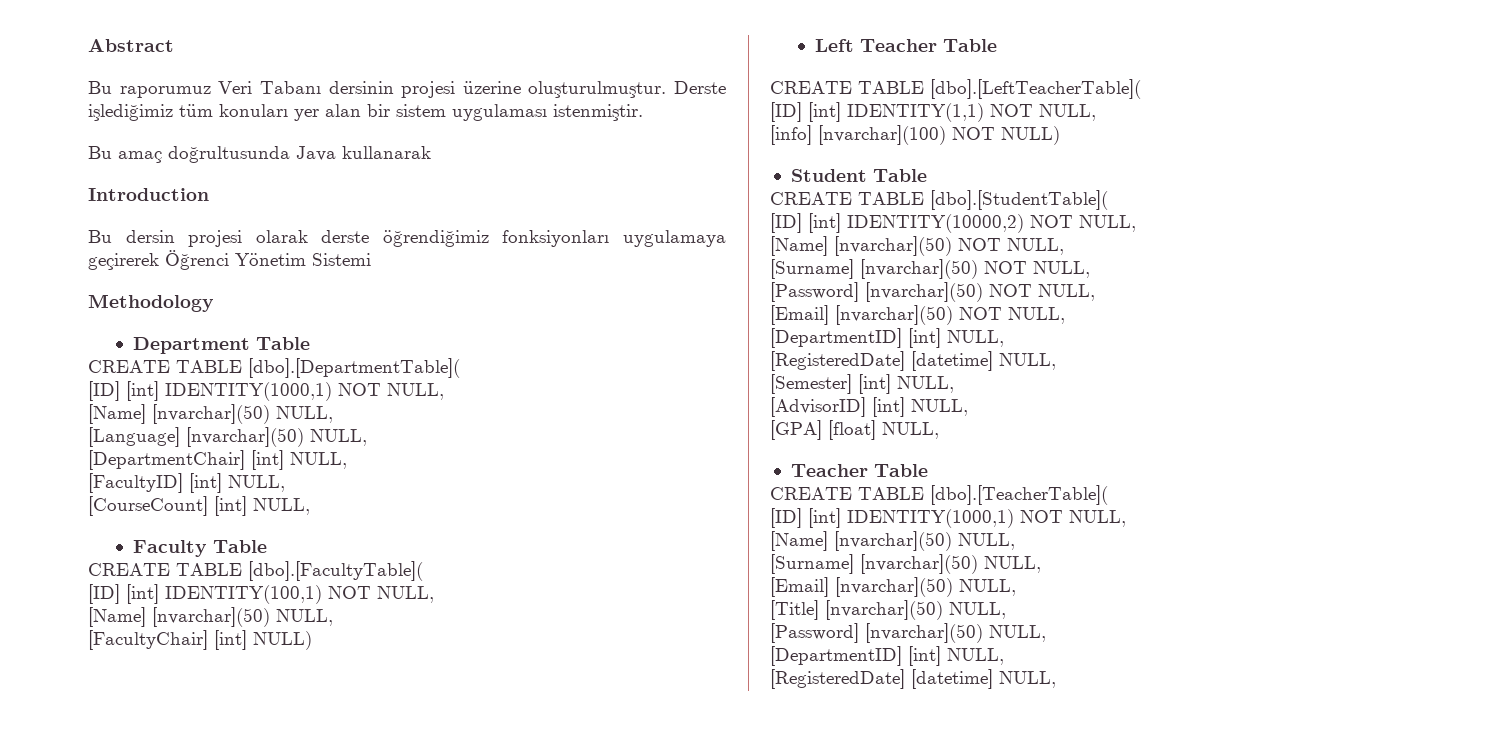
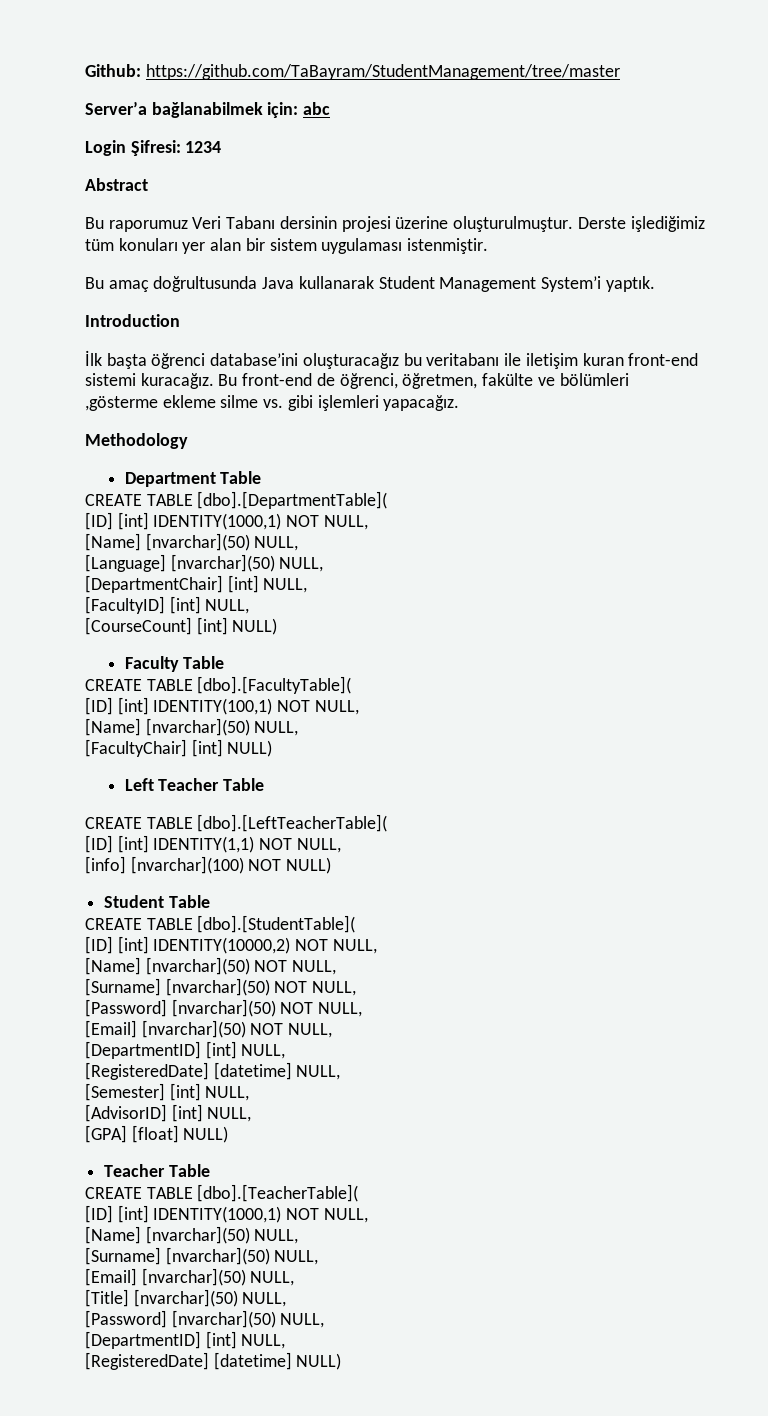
(88, 45) none -> [85,64,620,80] [85,101,331,118] [85,140,222,156] Github: https://github.com/TaBayram/StudentManagement/tree/master // Server’a bağlanabilmek için: abc // Login Şifresi: 1234 //
[88,188,209,201] [88,230,726,247] [88,250,371,270] // Introduction // Bu dersin projesi olarak derste öğrendiğimiz fonksiyonları uygulamaya geçirerek Öğrenci Yönetim Sistemi -> [378,276,655,292] [85,314,180,327] [85,350,699,369] [85,373,629,389] [85,395,460,411] Student Management System’i yaptık. // Introduction // İlk başta öğrenci database’ini oluşturacağız bu veritabanı ile iletişim kuran front-end sistemi kuracağız. Bu front-end de öğrenci, öğretmen, fakülte ve bölümleri ,gösterme ekleme silme vs. gibi işlemleri yapacağız.
[253,498,310,515] NULL, -> [232,618,278,635] NULL)
[882,422,939,439] NULL, -> [183,1126,229,1143] NULL)
[999,671,1056,688] NULL, -> [296,1353,342,1370] NULL)

